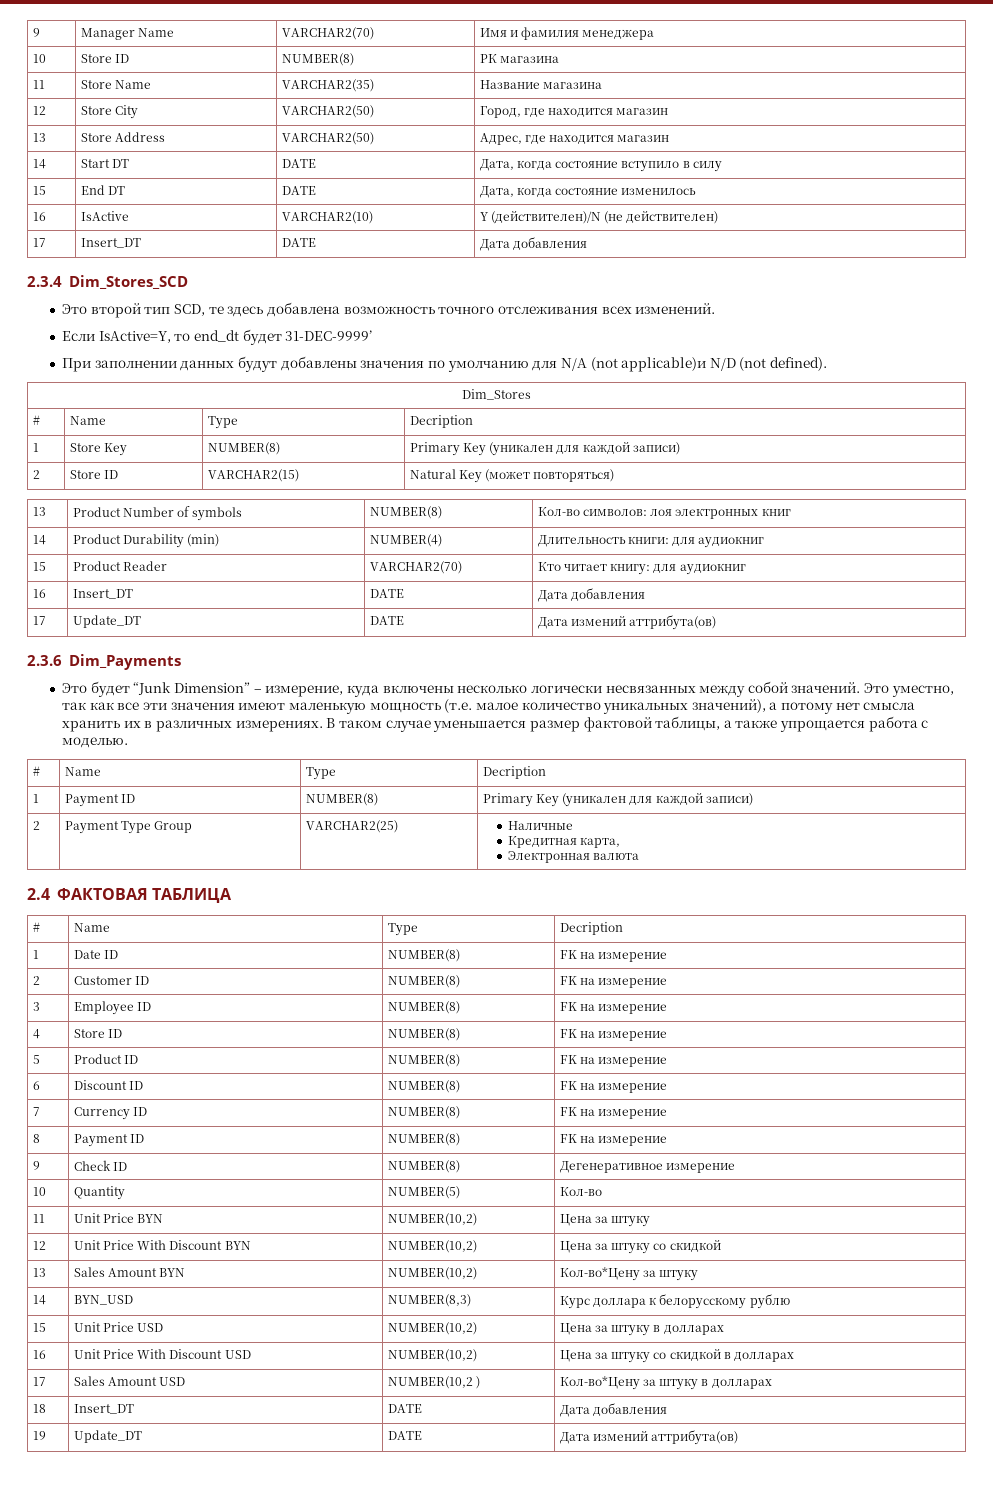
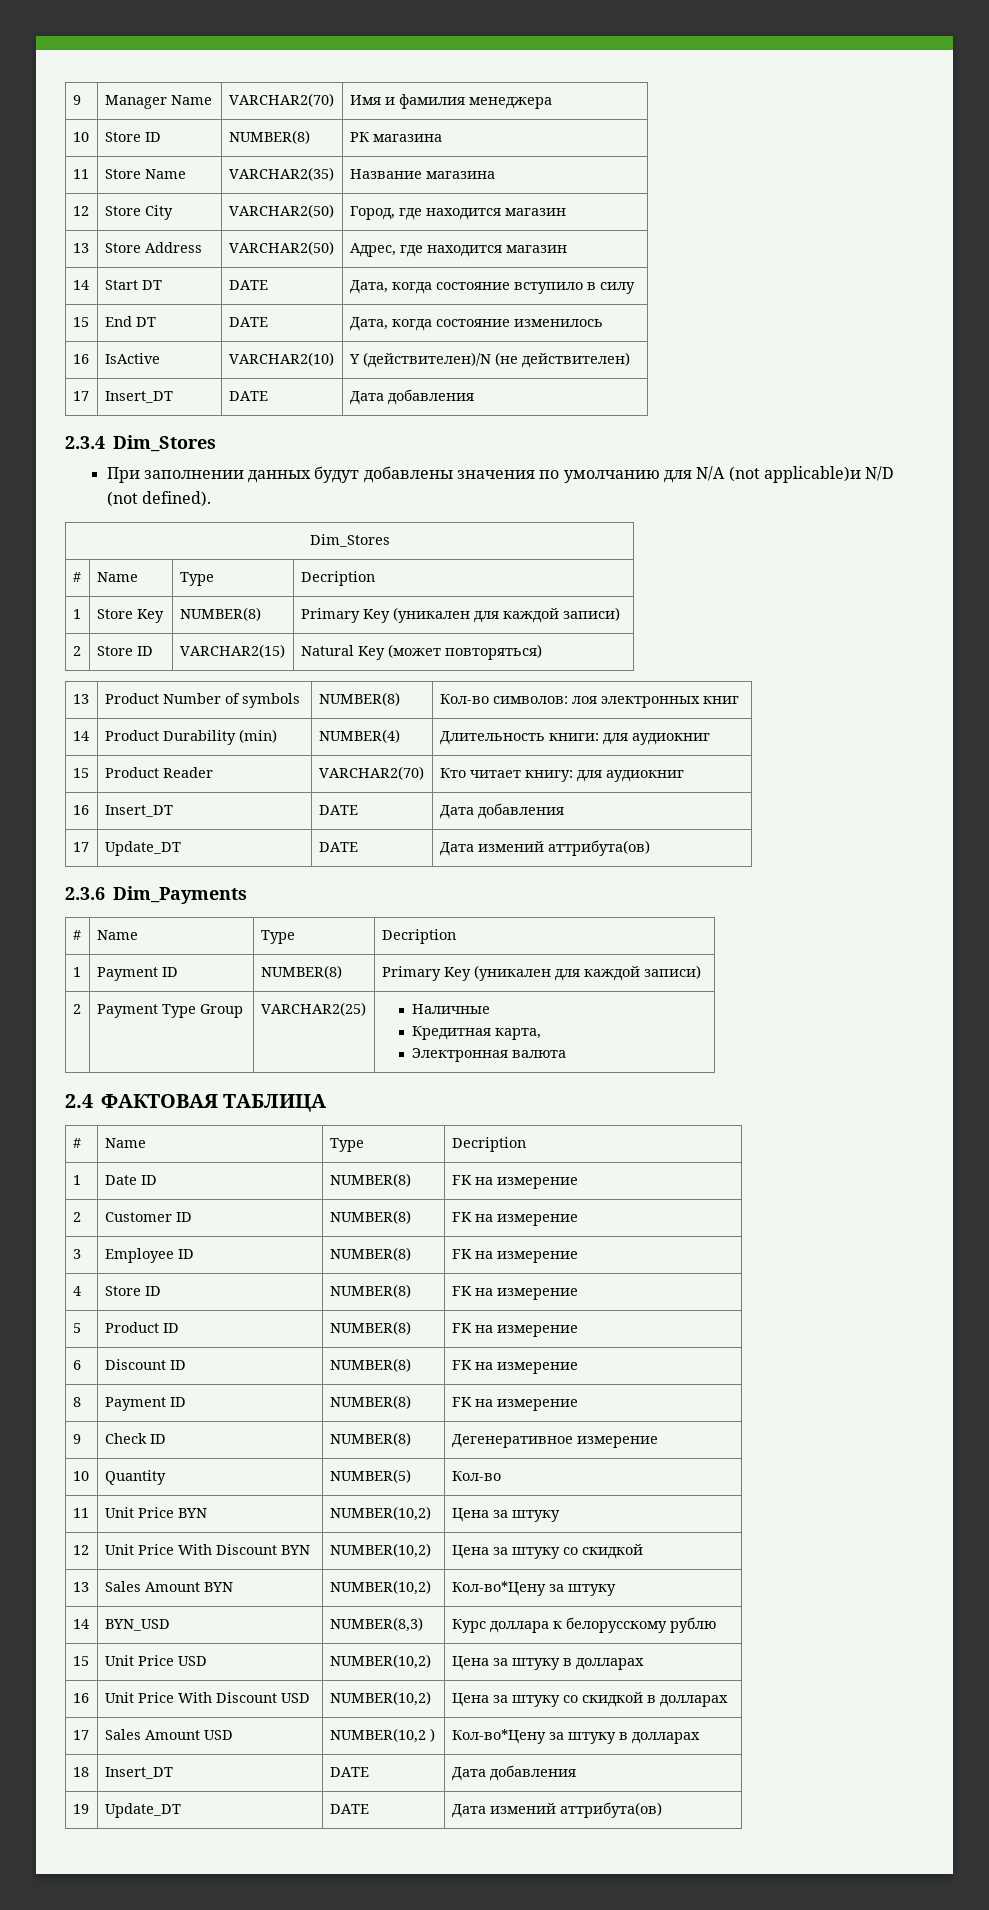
[68,275,188,289] [62,302,716,318] [62,329,373,345] Dim_Stores_SCD // Это второй тип SCD, те здесь добавлена возможность точного отслеживания всех изменений. // Если IsActive=Y, то end_dt будет 31-DEC-9999’ -> [113,435,216,452] Dim_Stores
[62,681,954,697] [62,699,916,714] [62,716,929,732] [62,737,129,748] // Это будет “Junk Dimension” – измерение, куда включены несколько логически несвязанных между собой значений. Это уместно, так как все эти значения имеют маленькую мощность (т.е. малое количество уникальных значений), а потому нет смысла хранить их в различных измерениях. В таком случае уменьшается размер фактовой таблицы, а также упрощается работа с моделью. -> (247, 895) none
[32,1107,40,1116] [73,1107,147,1120] [387,1106,460,1119] [559,1107,668,1119] // 7 | Currency ID | NUMBER(8) | FK на измерение -> (578, 1368) none

